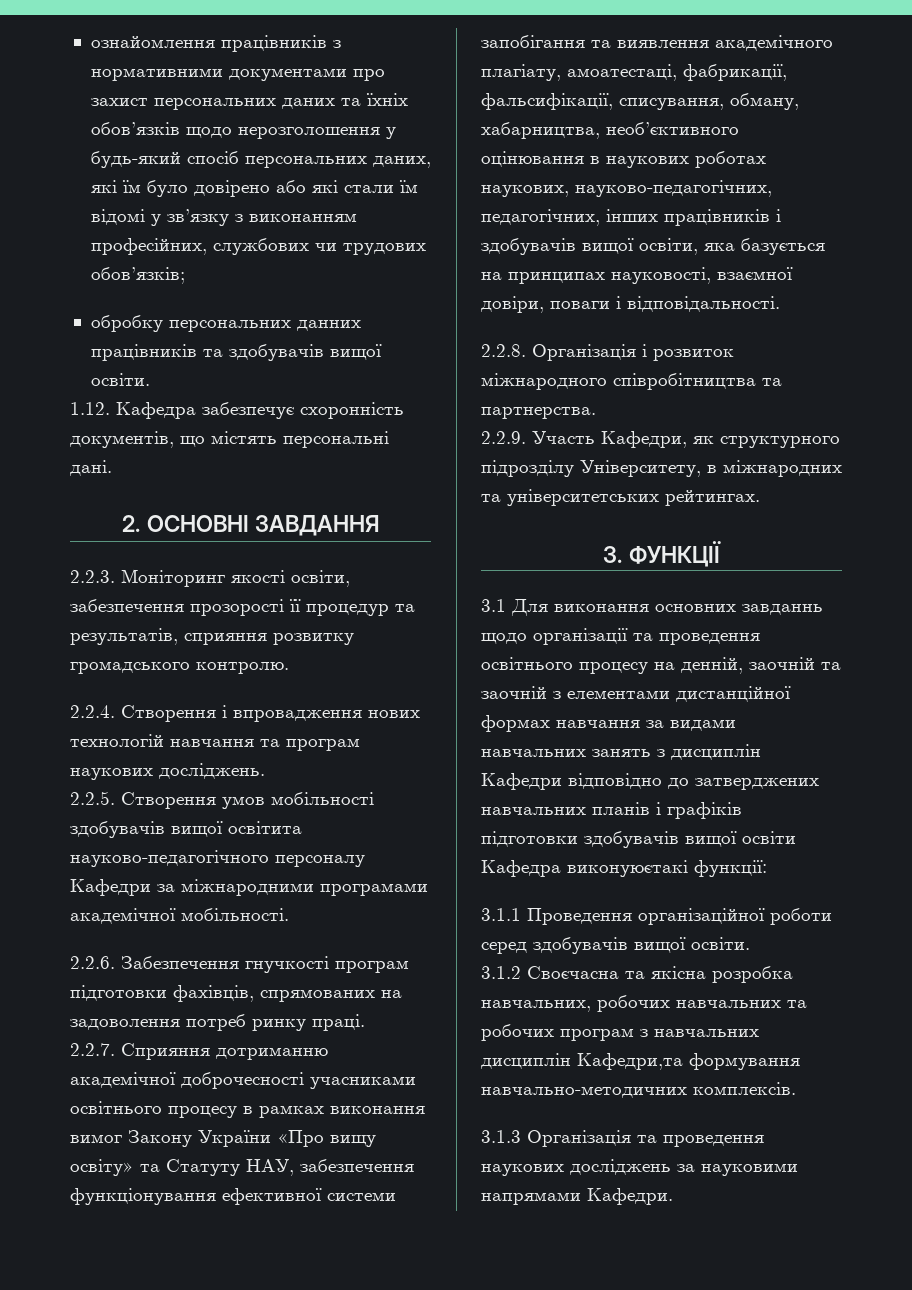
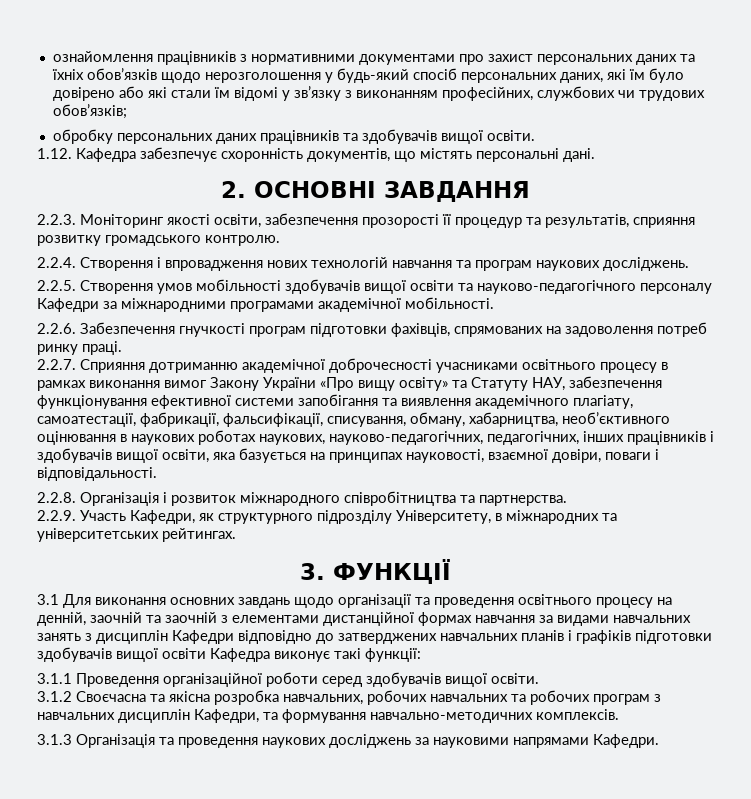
[296,320,361,331] данних -> [215,133,257,144] даних
[228,821,302,834] освітита -> [410,280,473,291] освіти та
[567,64,677,81] амоатестаці, -> [37,413,136,427] самоатестації,
[742,604,823,615] завданнь -> [238,597,290,608] завдань
[567,860,688,877] виконуюєтакі -> [274,648,361,662] виконує такі
[577,1053,683,1070] Кафедри,та -> [194,709,278,723] Кафедри, та

